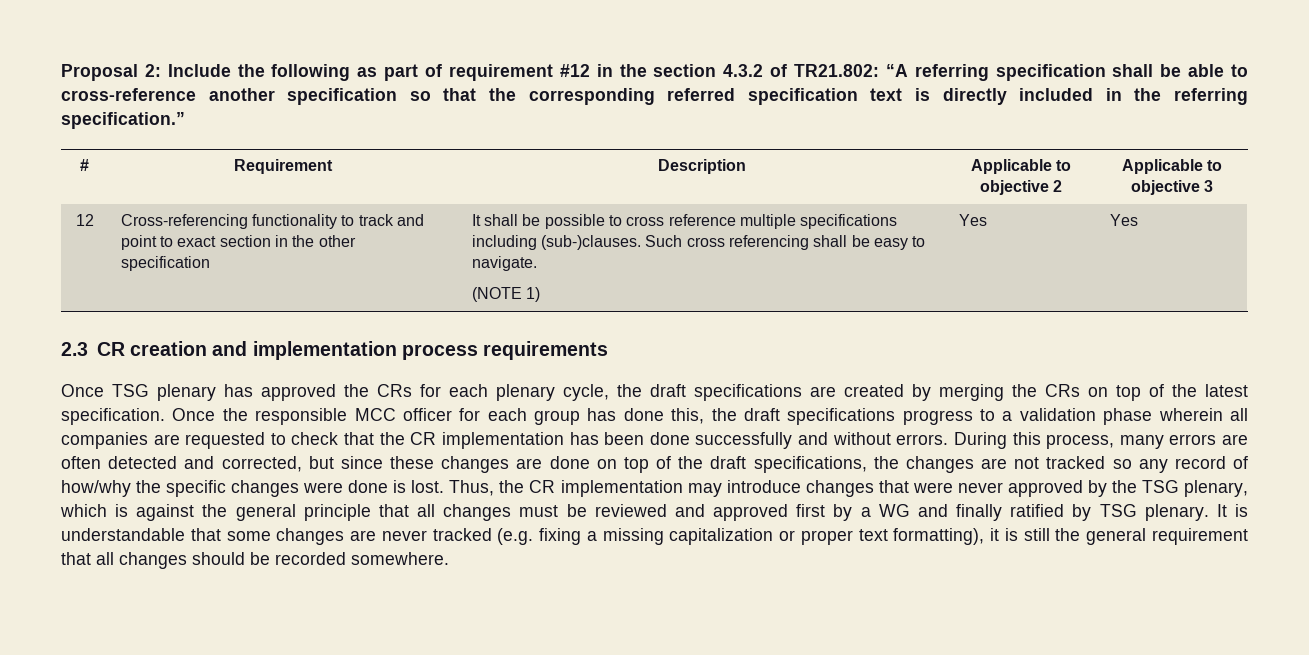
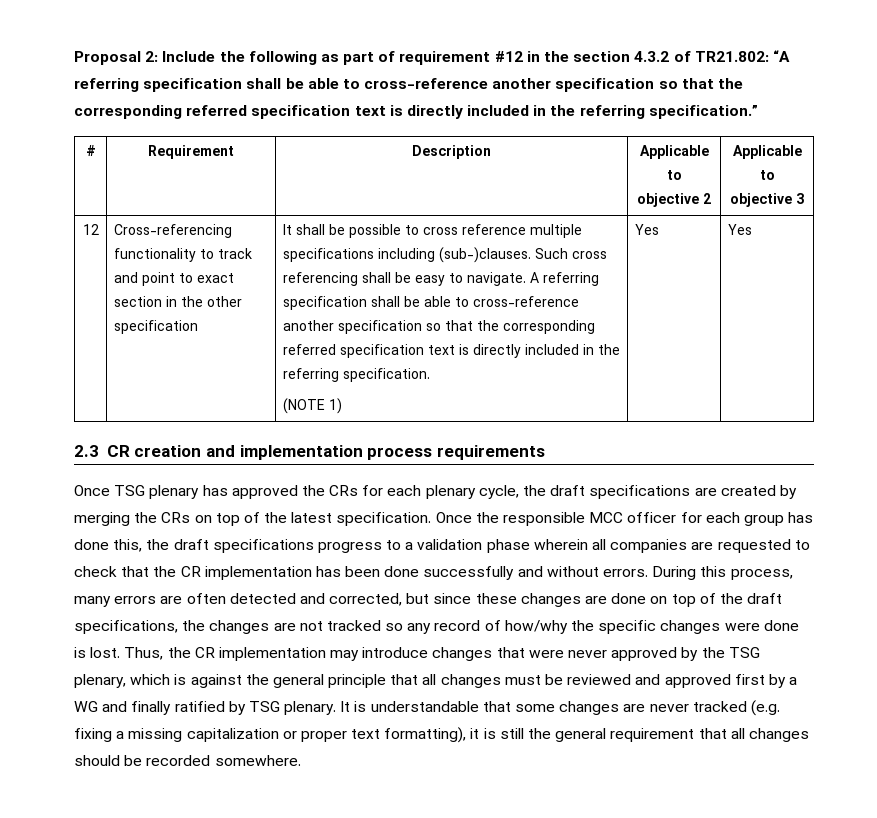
(537, 263) none -> [529,272,599,286] [282,296,579,310] [282,320,595,334] [282,344,620,358] [282,368,430,382] A referring specification shall be able to cross-reference another specification so that the corresponding referred specification text is directly included in the referring specification.

